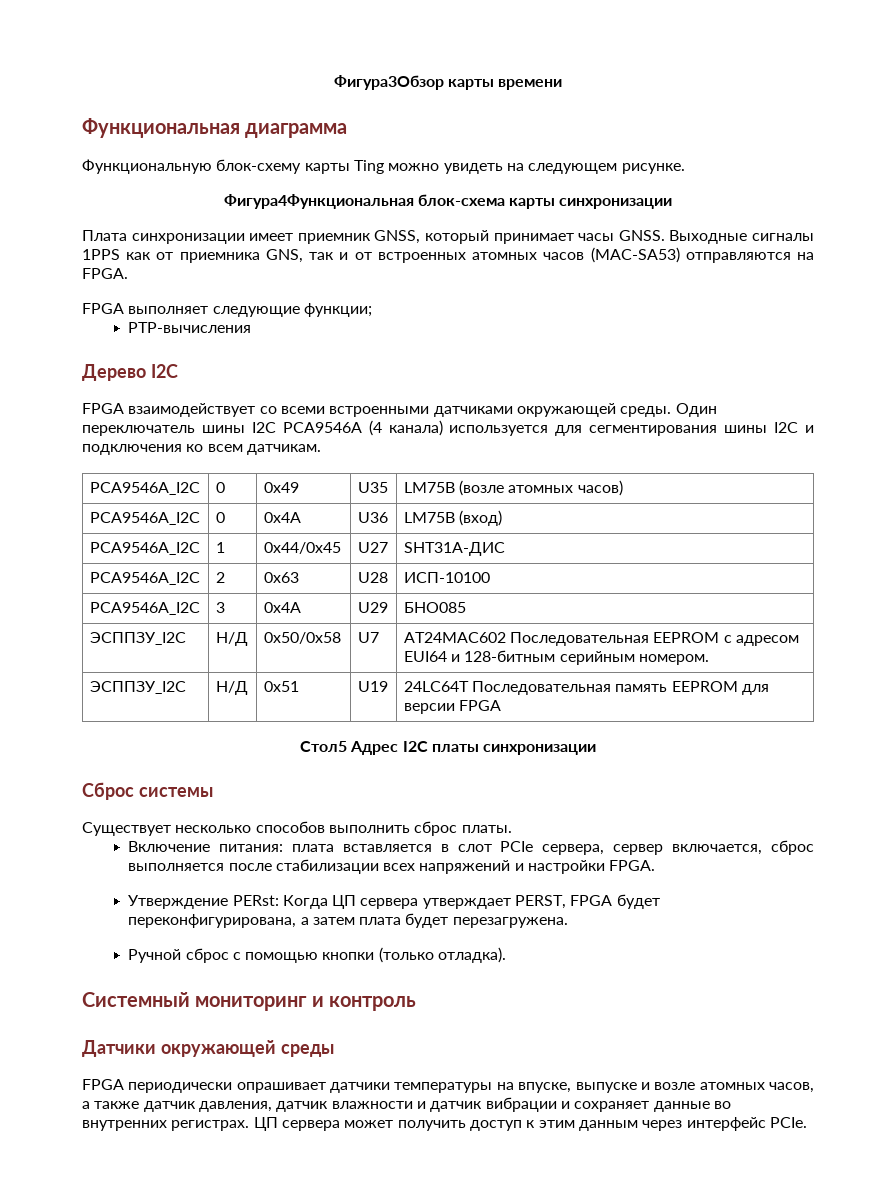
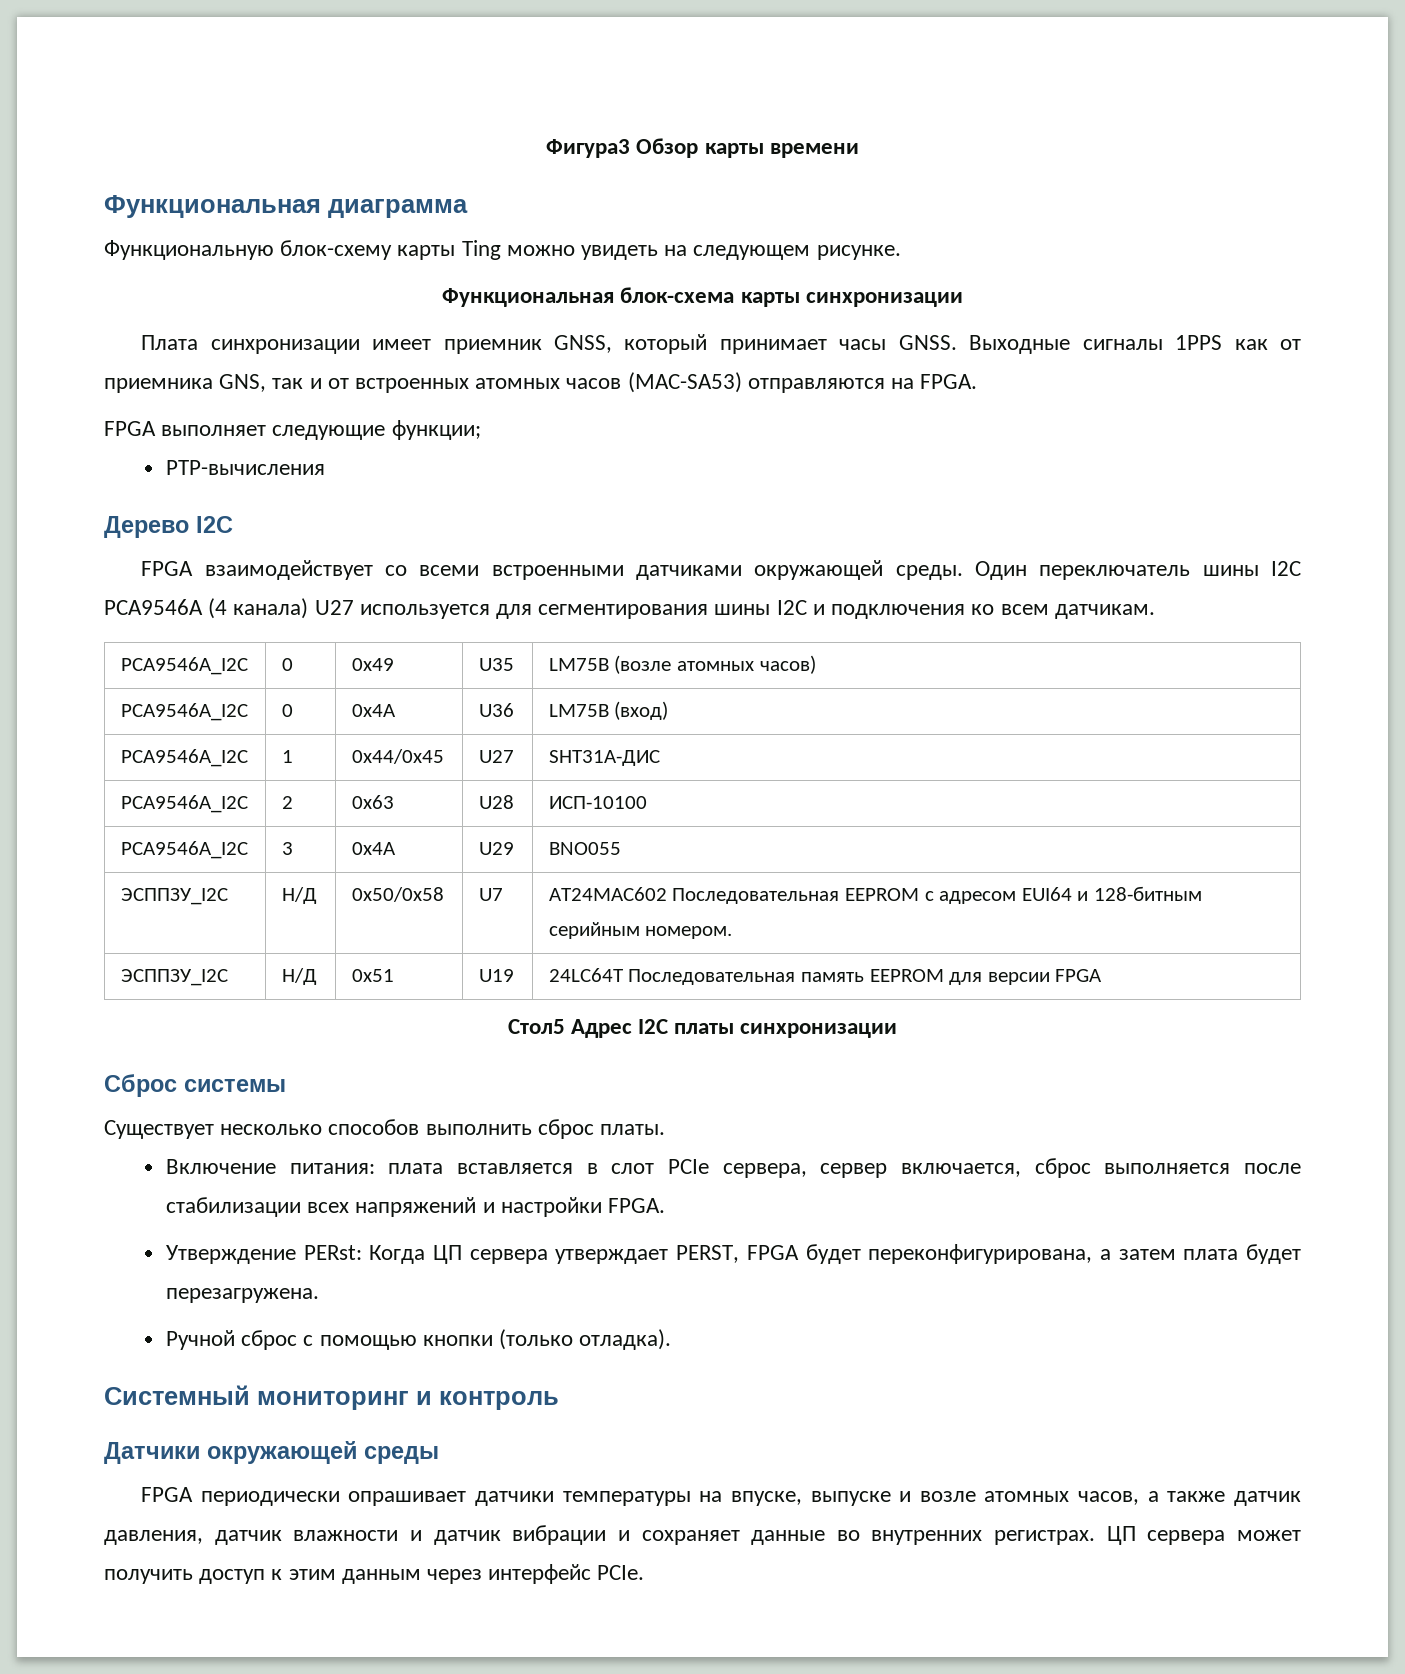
[333,75,444,90] Фигура3Обзор -> [546,138,699,158] Фигура3 Обзор
[223,194,414,209] Фигура4Функциональная -> [442,288,615,307] Функциональная
(443, 428) none -> [314,600,354,615] U27
[403,602,466,613] БНО085 -> [548,842,621,855] BNO055

